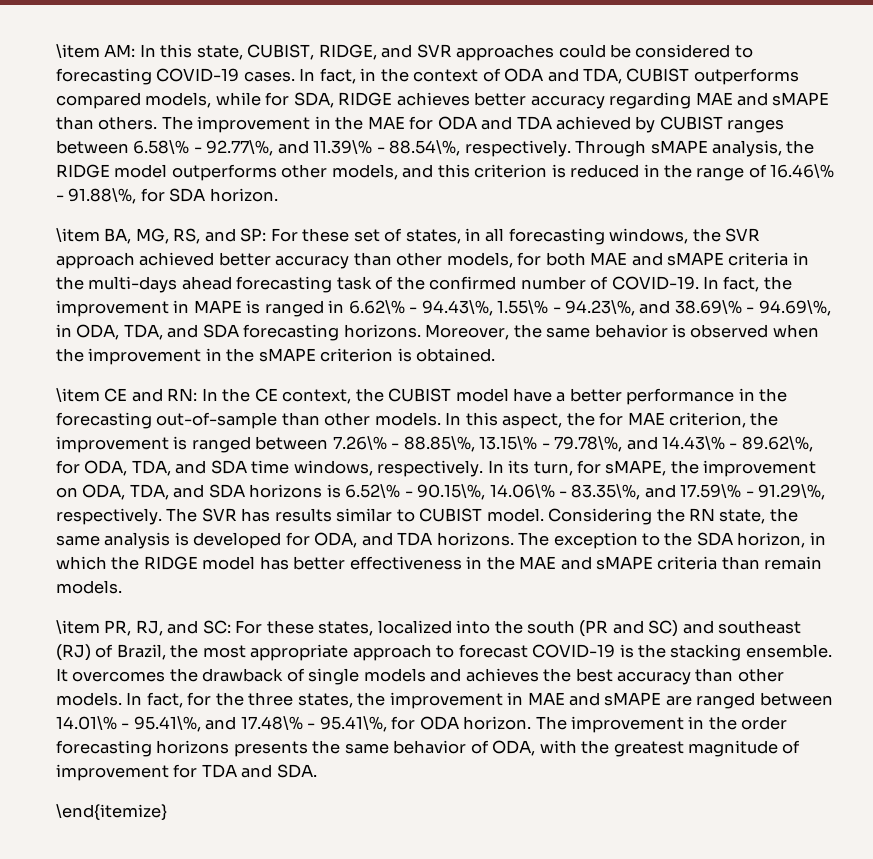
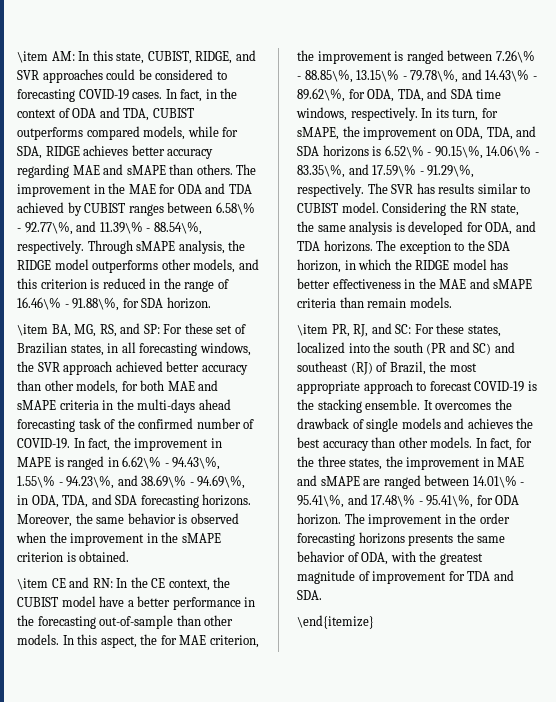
(403, 235) none -> [17,342,67,354] Brazilian

